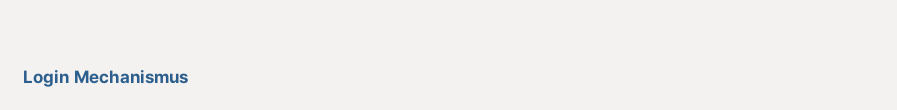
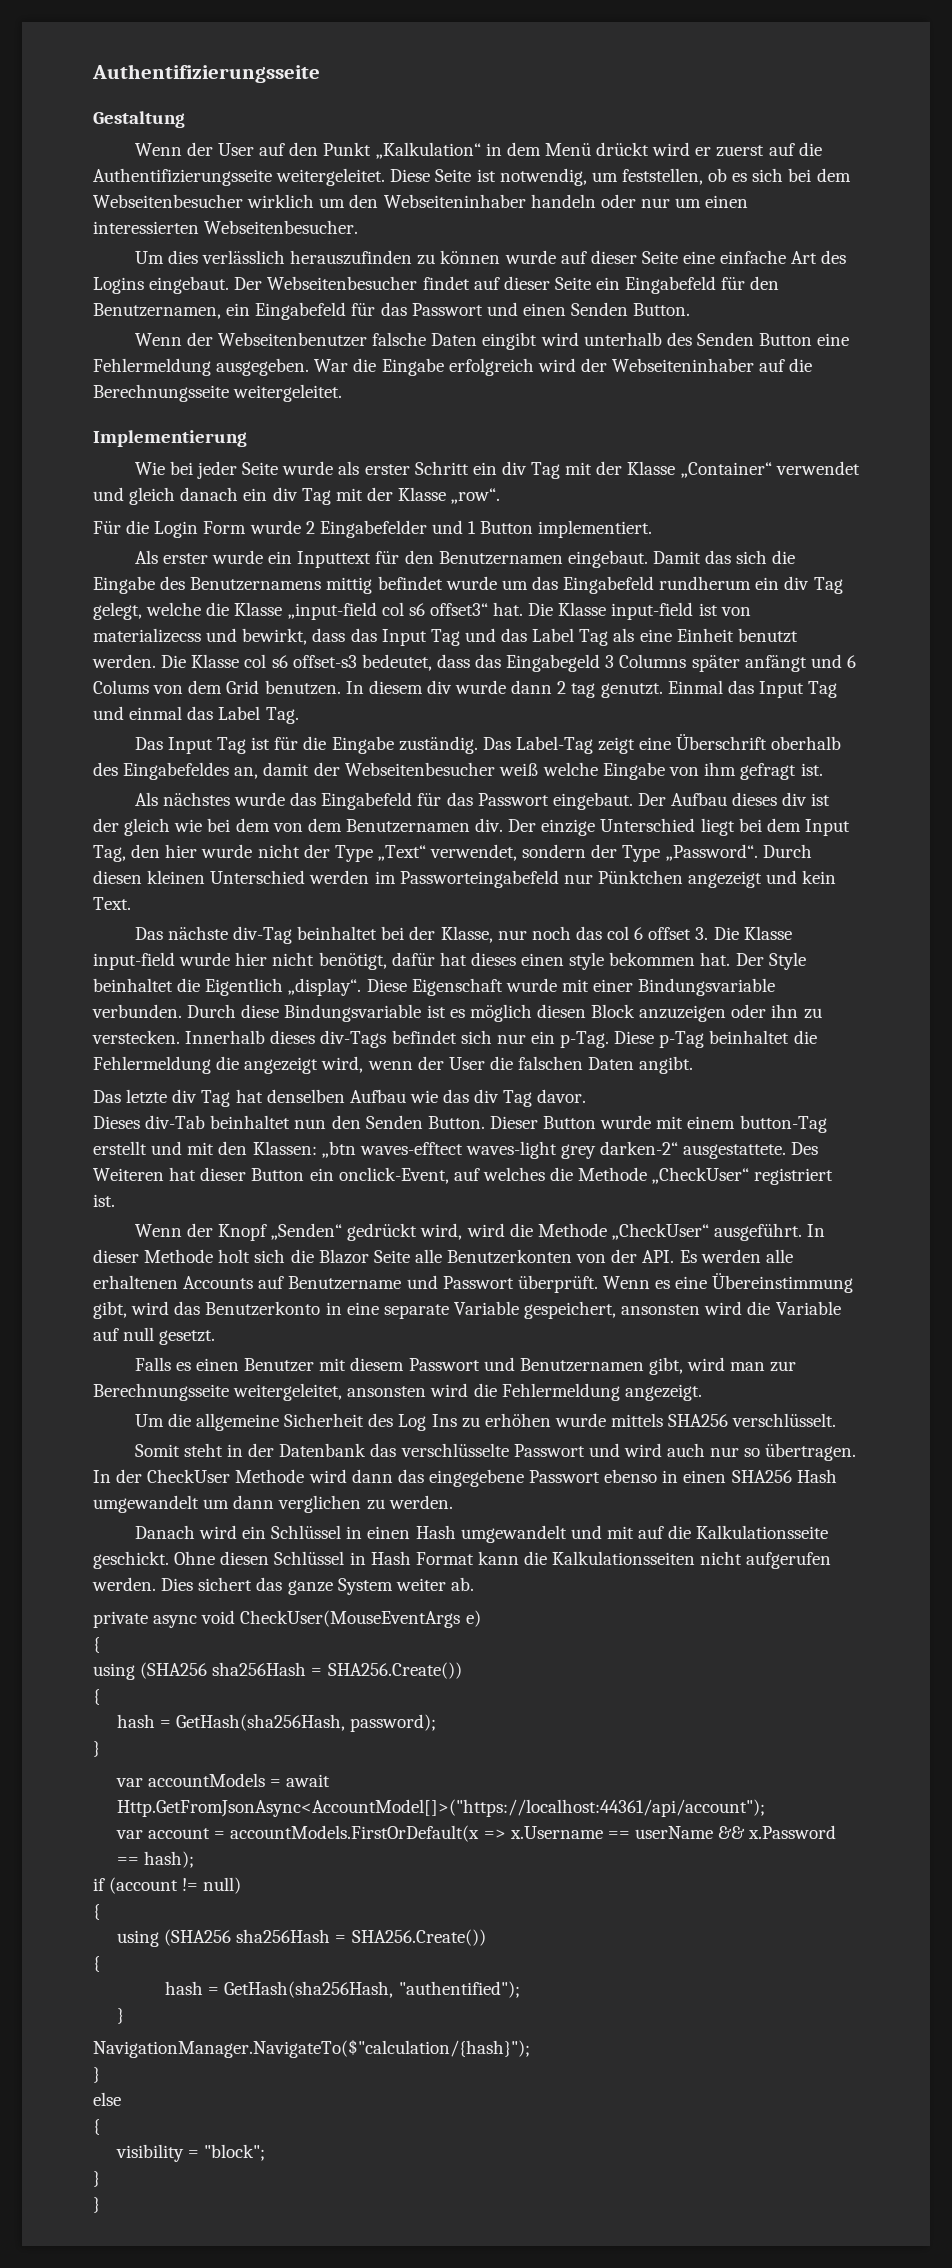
[23,69,188,87] Login Mechanismus -> [92,64,320,83] [93,111,185,128] [134,142,822,159] [93,168,851,186] [93,194,749,208] [93,220,359,234] [134,250,847,265] [93,276,780,294] [93,302,691,320] [134,332,850,350] [93,358,813,376] [93,384,343,402] [93,430,247,447] [134,461,860,479] [93,487,501,505] [93,520,653,538] [134,550,796,568] [93,576,843,594] [93,602,751,620] [93,628,798,646] [92,654,856,672] [93,680,838,698] [93,706,299,724] [134,734,842,754] [93,762,823,780] [134,792,831,810] [93,818,850,836] [93,844,812,862] [93,870,837,888] [93,897,131,910] [134,926,792,944] [93,952,806,970] [93,978,776,996] [92,1004,822,1022] [92,1030,817,1048] [93,1056,694,1074] [93,1089,587,1107] [93,1115,827,1133] [93,1141,819,1159] [93,1167,834,1185] [93,1194,115,1207] [134,1223,826,1241] [93,1249,793,1264] [93,1273,854,1293] [93,1301,841,1319] [93,1327,216,1345] [134,1357,797,1375] [93,1383,702,1401] [134,1413,837,1431] [134,1443,857,1461] [93,1469,837,1487] [93,1495,453,1513] [134,1525,829,1543] [93,1551,832,1569] [92,1577,474,1595] [93,1610,481,1628] [93,1637,100,1653] [93,1662,462,1680] [93,1689,100,1705] [117,1714,437,1732] [93,1741,100,1757] [116,1773,331,1787] [117,1799,766,1817] [116,1825,837,1842] [117,1851,195,1868] [93,1877,242,1894] [93,1904,100,1920] [117,1929,486,1947] [93,1956,100,1972] [165,1981,520,1998] [117,2008,125,2024] [93,2039,530,2058] [93,2067,100,2083] [93,2092,121,2106] [93,2119,100,2135] [116,2144,266,2162] [93,2171,100,2187] [93,2197,100,2213] Authentifizierungsseite // Gestaltung // Wenn der User auf den Punkt „Kalkulation“ in dem Menü drückt wird er zuerst auf die Authentifizierungsseite weitergeleitet. Diese Seite ist notwendig, um feststellen, ob es sich bei dem Webseitenbesucher wirklich um den Webseiteninhaber handeln oder nur um einen interessierten Webseitenbesucher. // Um dies verlässlich herauszufinden zu können wurde auf dieser Seite eine einfache Art des Logins eingebaut. Der Webseitenbesucher findet auf dieser Seite ein Eingabefeld für den Benutzernamen, ein Eingabefeld für das Passwort und einen Senden Button. // Wenn der Webseitenbenutzer falsche Daten eingibt wird unterhalb des Senden Button eine Fehlermeldung ausgegeben. War die Eingabe erfolgreich wird der Webseiteninhaber auf die Berechnungsseite weitergeleitet. // Implementierung // Wie bei jeder Seite wurde als erster Schritt ein div Tag mit der Klasse „Container“ verwendet und gleich danach ein div Tag mit der Klasse „row“. // Für die Login Form wurde 2 Eingabefelder und 1 Button implementiert. // Als erster wurde ein Inputtext für den Benutzernamen eingebaut. Damit das sich die Eingabe des Benutzernamens mittig befindet wurde um das Eingabefeld rundherum ein div Tag gelegt, welche die Klasse „input-field col s6 offset3“ hat. Die Klasse input-field ist von materializecss und bewirkt, dass das Input Tag und das Label Tag als eine Einheit benutzt werden. Die Klasse col s6 offset-s3 bedeutet, dass das Eingabegeld 3 Columns später anfängt und 6 Colums von dem Grid benutzen. In diesem div wurde dann 2 tag genutzt. Einmal das Input Tag und einmal das Label Tag. // Das Input Tag ist für die Eingabe zuständig. Das Label-Tag zeigt eine Überschrift oberhalb des Eingabefeldes an, damit der Webseitenbesucher weiß welche Eingabe von ihm gefragt ist. // Als nächstes wurde das Eingabefeld für das Passwort eingebaut. Der Aufbau dieses div ist der gleich wie bei dem von dem Benutzernamen div. Der einzige Unterschied liegt bei dem Input Tag, den hier wurde nicht der Type „Text“ verwendet, sondern der Type „Password“. Durch diesen kleinen Unterschied werden im Passworteingabefeld nur Pünktchen angezeigt und kein Text. // Das nächste div-Tag beinhaltet bei der Klasse, nur noch das col 6 offset 3. Die Klasse input-field wurde hier nicht benötigt, dafür hat dieses einen style bekommen hat. Der Style beinhaltet die Eigentlich „display“. Diese Eigenschaft wurde mit einer Bindungsvariable verbunden. Durch diese Bindungsvariable ist es möglich diesen Block anzuzeigen oder ihn zu verstecken. Innerhalb dieses div-Tags befindet sich nur ein p-Tag. Diese p-Tag beinhaltet die Fehlermeldung die angezeigt wird, wenn der User die falschen Daten angibt. // Das letzte div Tag hat denselben Aufbau wie das div Tag davor. // Dieses div-Tab beinhaltet nun den Senden Button. Dieser Button wurde mit einem button-Tag erstellt und mit den Klassen: „btn waves-efftect waves-light grey darken-2“ ausgestattete. Des Weiteren hat dieser Button ein onclick-Event, auf welches die Methode „CheckUser“ registriert ist. // Wenn der Knopf „Senden“ gedrückt wird, wird die Methode „CheckUser“ ausgeführt. In dieser Methode holt sich die Blazor Seite alle Benutzerkonten von der API. Es werden alle erhaltenen Accounts auf Benutzername und Passwort überprüft. Wenn es eine Übereinstimmung gibt, wird das Benutzerkonto in eine separate Variable gespeichert, ansonsten wird die Variable auf null gesetzt. // Falls es einen Benutzer mit diesem Passwort und Benutzernamen gibt, wird man zur Berechnungsseite weitergeleitet, ansonsten wird die Fehlermeldung angezeigt. // Um die allgemeine Sicherheit des Log Ins zu erhöhen wurde mittels SHA256 verschlüsselt. // Somit steht in der Datenbank das verschlüsselte Passwort und wird auch nur so übertragen. In der CheckUser Methode wird dann das eingegebene Passwort ebenso in einen SHA256 Hash umgewandelt um dann verglichen zu werden. // Danach wird ein Schlüssel in einen Hash umgewandelt und mit auf die Kalkulationsseite geschickt. Ohne diesen Schlüssel in Hash Format kann die Kalkulationsseiten nicht aufgerufen werden. Dies sichert das ganze System weiter ab. // private async void CheckUser(MouseEventArgs e) // { // using (SHA256 sha256Hash = SHA256.Create()) // { // hash = GetHash(sha256Hash, password); // } // var accountModels = await Http.GetFromJsonAsync<AccountModel[]>("https://localhost:44361/api/account"); // var account = accountModels.FirstOrDefault(x => x.Username == userName && x.Password == hash); // if (account != null) // { // using (SHA256 sha256Hash = SHA256.Create()) // { // hash = GetHash(sha256Hash, "authentified"); // } // NavigationManager.NavigateTo($"calculation/{hash}"); // } // else // { // visibility = "block"; // } // }

